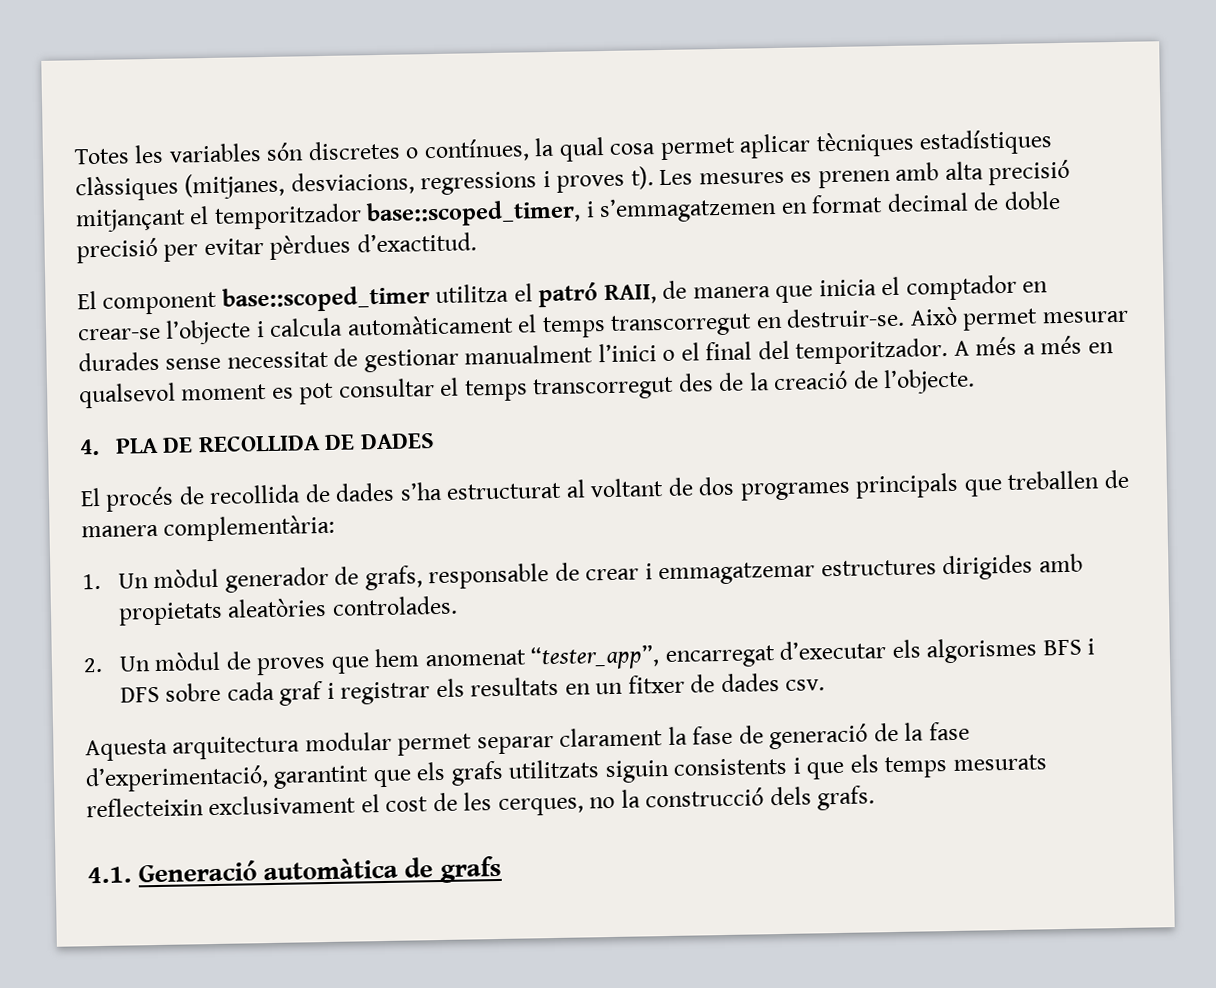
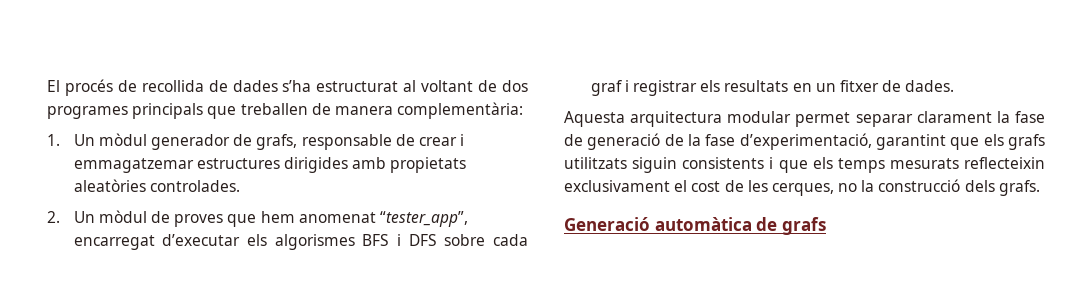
[74,129,1054,165] [75,159,1071,202] [75,190,1061,233] [76,232,477,264] [77,274,1049,315] [78,306,1129,345] [78,335,1114,373] [78,368,976,409] [79,433,435,456] Totes les variables són discretes o contínues, la qual cosa permet aplicar tècniques estadístiques clàssiques (mitjanes, desviacions, regressions i proves t). Les mesures es prenen amb alta precisió mitjançant el temporitzador base::scoped_timer, i s’emmagatzemen en format decimal de doble precisió per evitar pèrdues d’exactitud. // El component base::scoped_timer utilitza el patró RAII, de manera que inicia el comptador en crear-se l’objecte i calcula automàticament el temps transcorregut en destruir-se. Això permet mesurar durades sense necessitat de gestionar manualment l’inici o el final del temporitzador. A més a més en qualsevol moment es pot consultar el temps transcorregut des de la creació de l’objecte. // 4. PLA DE RECOLLIDA DE DADES // -> (47, 86) none
[720,673,826,693] dades csv. -> [905,80,955,92] dades.
[87,866,132,884] 4.1. -> (1040, 188) none

